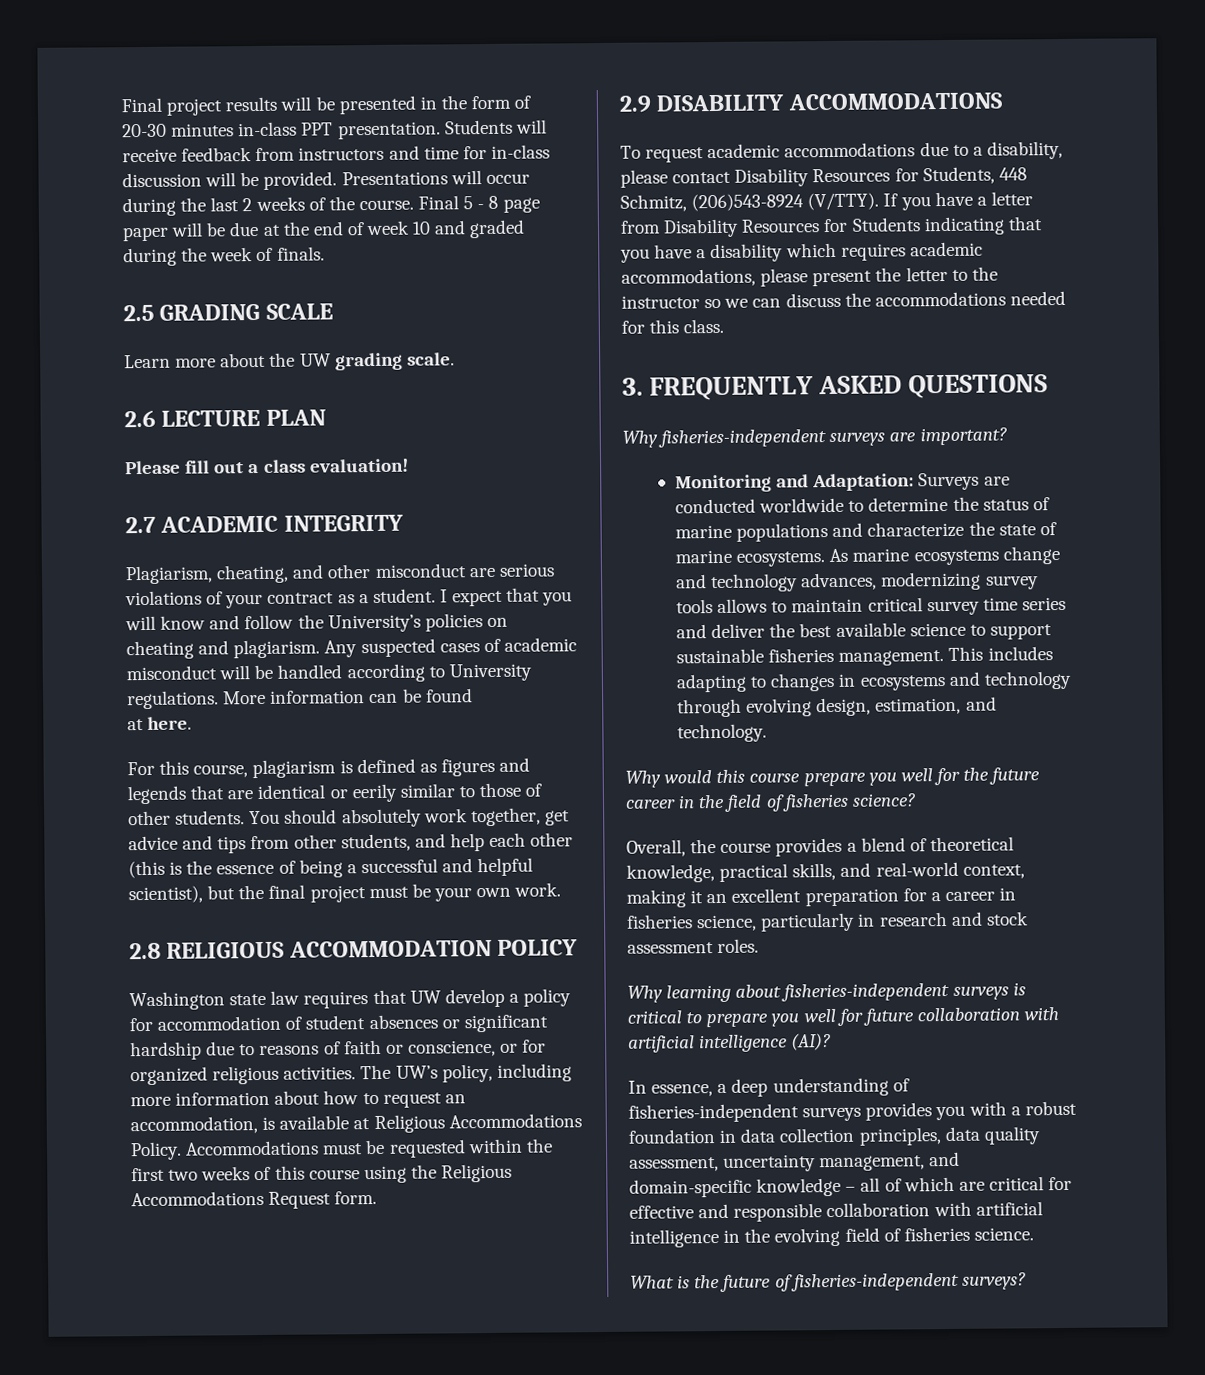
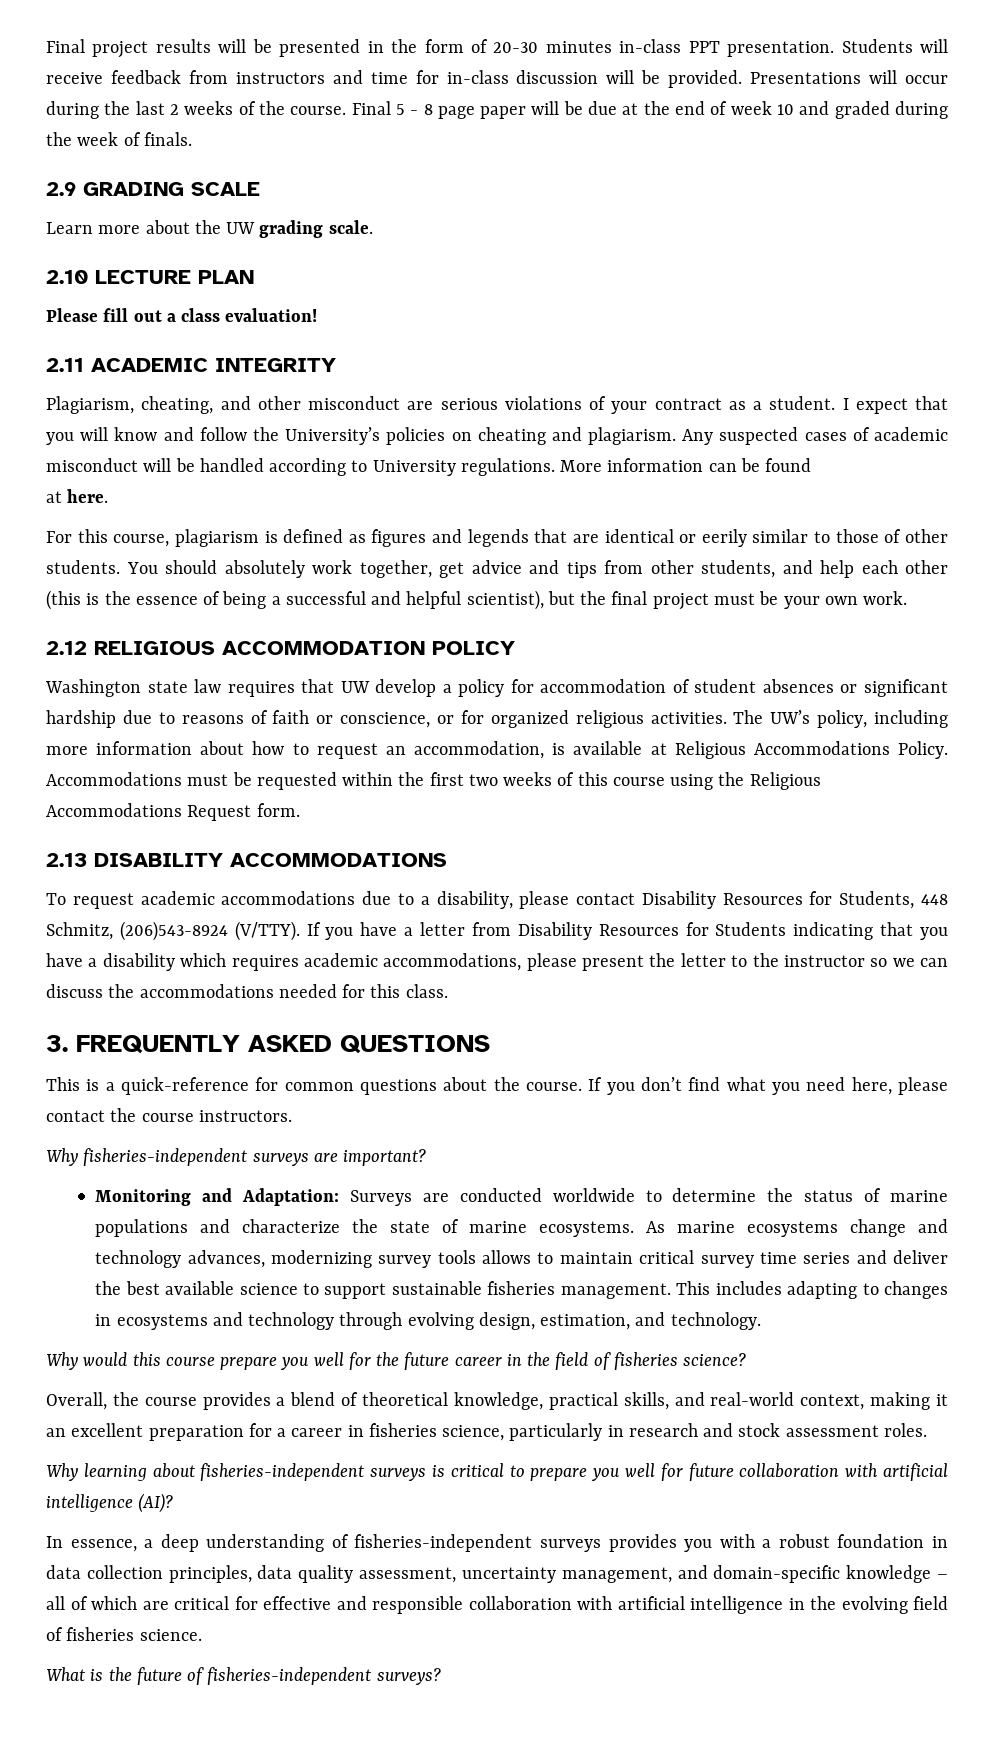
[123,304,154,322] 2.5 -> [46,182,76,196] 2.9
[124,409,156,428] 2.6 -> [46,270,88,284] 2.10
[125,516,156,534] 2.7 -> [46,358,84,372] 2.11
[129,942,161,960] 2.8 -> [46,641,87,655] 2.12
[619,95,651,113] 2.9 -> [46,853,87,867] 2.13
(1049, 386) none -> [46,1077,949,1095] [46,1108,292,1122] // This is a quick-reference for common questions about the course. If you don’t find what you need here, please contact the course instructors.

